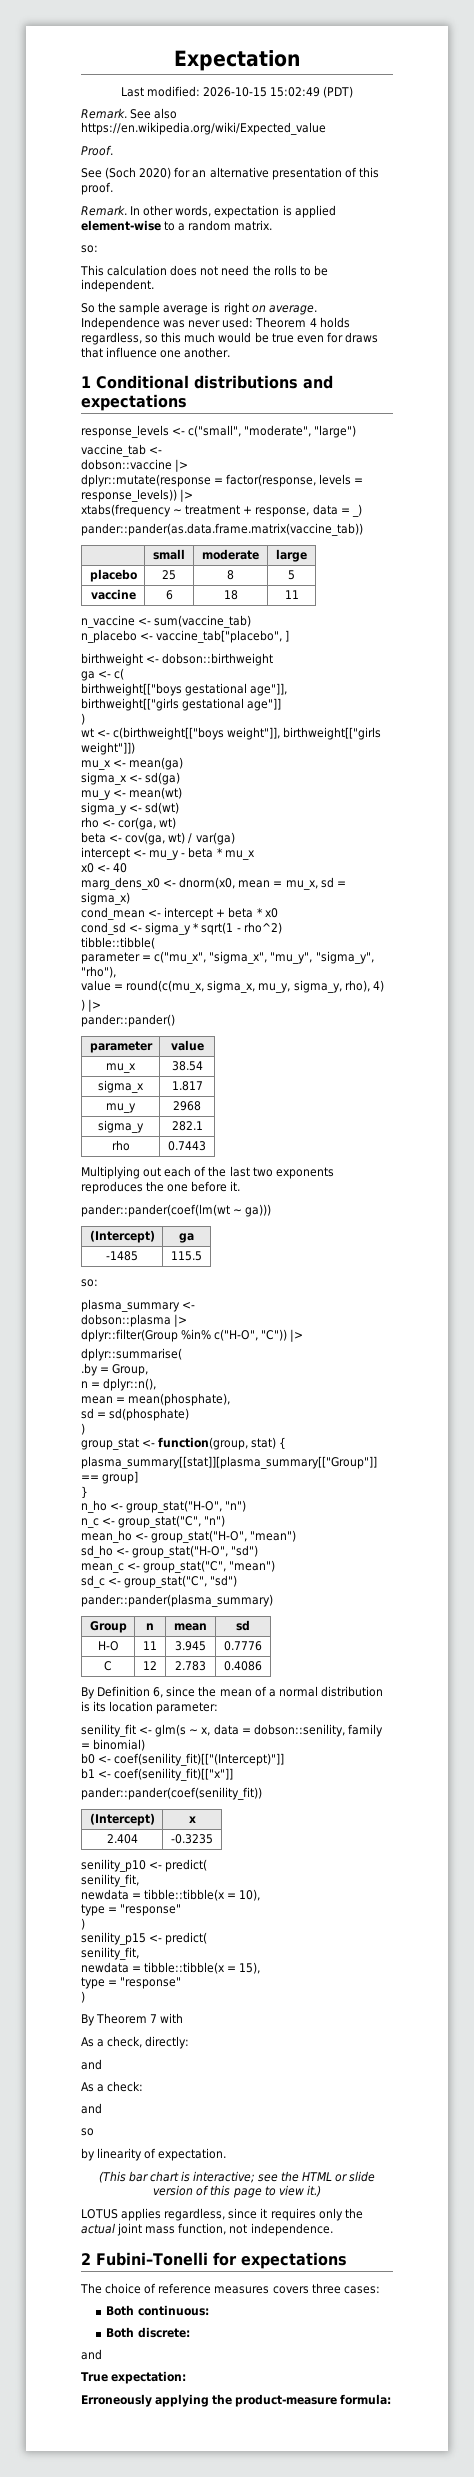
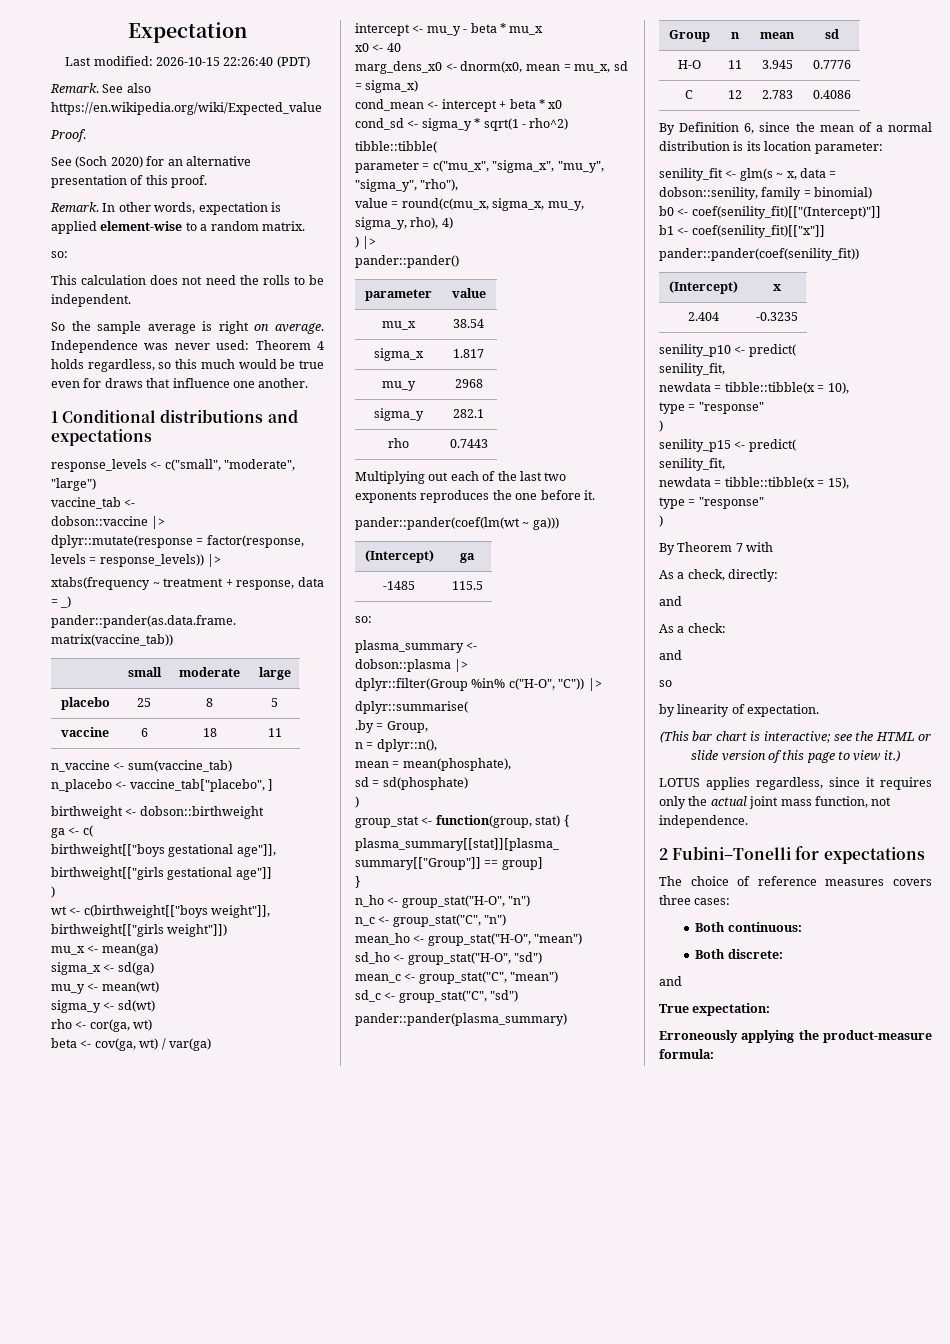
[270,87,321,97] 15:02:49 -> [223,57,274,66] 22:26:40

